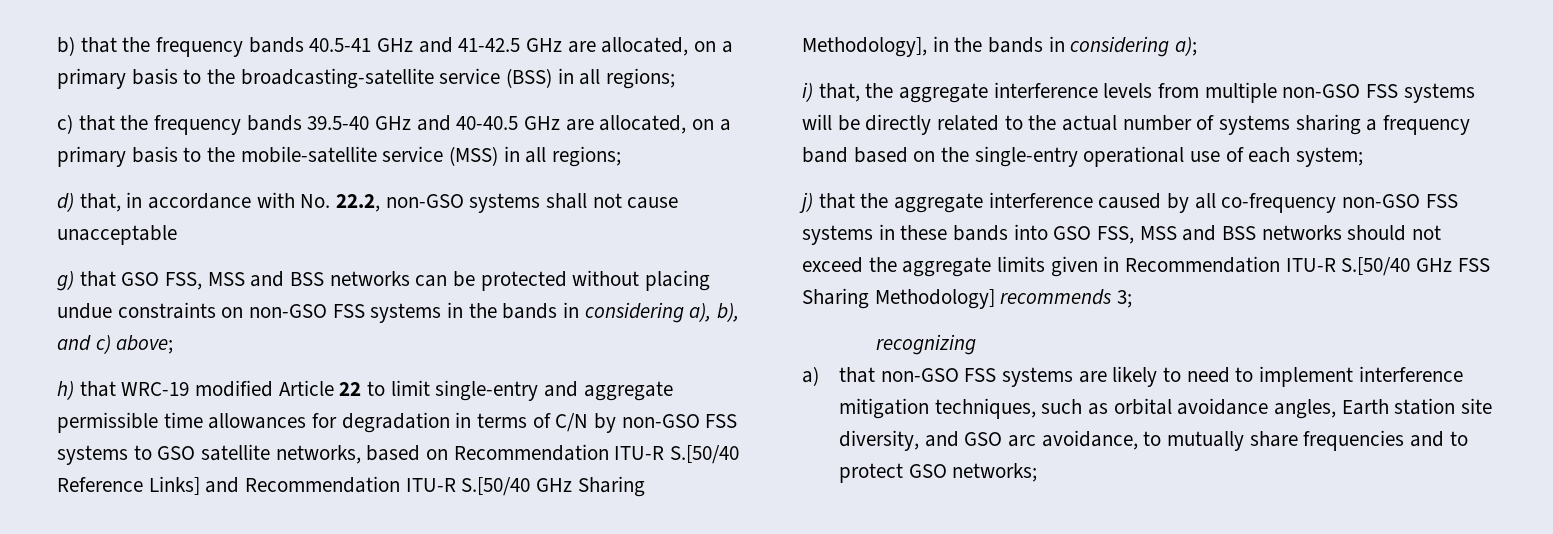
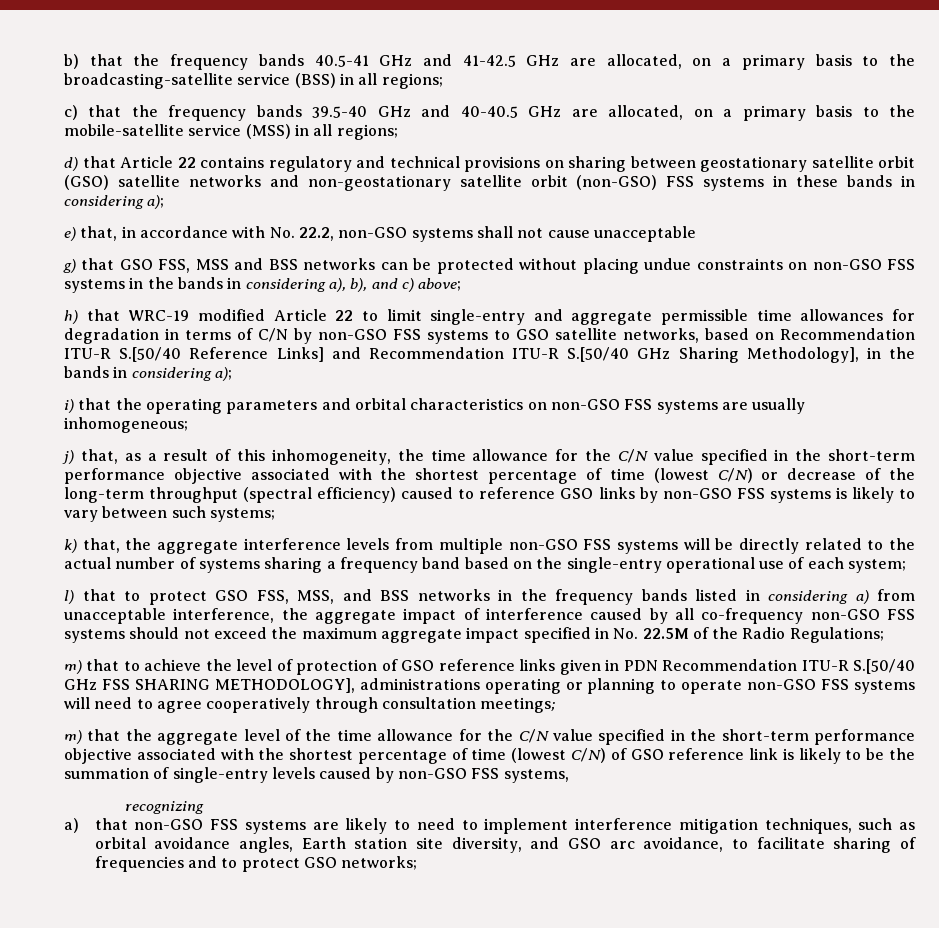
(74, 202) none -> [82,156,915,172] [64,175,915,191] [64,195,165,209] [64,227,76,241] that Article 22 contains regulatory and technical provisions on sharing between geostationary satellite orbit (GSO) satellite networks and non-geostationary satellite orbit (non-GSO) FSS systems in these bands in considering a); // e)
(813, 92) none -> [78,398,806,414] [64,417,188,433] [62,449,916,465] [64,468,916,484] [64,487,916,503] [64,506,275,522] [64,539,77,553] that the operating parameters and orbital characteristics on non-GSO FSS systems are usually inhomogeneous; // j) that, as a result of this inhomogeneity, the time allowance for the C/N value specified in the short-term performance objective associated with the shortest percentage of time (lowest C/N) or decrease of the long-term throughput (spectral efficiency) caused to reference GSO links by non-GSO FSS systems is likely to vary between such systems; // k)
[799,192,984,213] j) that the aggregate -> [64,589,915,605] [64,608,480,624] l) that to protect GSO FSS, MSS, and BSS networks in the frequency bands listed in considering a) from unacceptable interference, the aggregate impact of
[878,224,1442,244] [802,256,1046,277] in these bands into GSO FSS, MSS and BSS networks should not exceed the aggregate limits -> [129,627,884,643] [64,659,556,675] should not exceed the maximum aggregate impact specified in No. 22.5M of the Radio Regulations; // m) that to achieve the level of protection of GSO reference links
(1120, 264) none -> [623,660,658,671] PDN
[802,288,1133,309] Sharing Methodology] recommends 3; -> [134,678,915,694] [64,697,556,713] [64,729,915,745] [64,748,916,764] [64,767,569,783] SHARING METHODOLOGY], administrations operating or planning to operate non-GSO FSS systems will need to agree cooperatively through consultation meetings; // m) that the aggregate level of the time allowance for the C/N value specified in the short-term performance objective associated with the shortest percentage of time (lowest C/N) of GSO reference link is likely to be the summation of single-entry levels caused by non-GSO FSS systems,
[1167,431,1298,451] mutually share -> [756,837,916,853] facilitate sharing of

